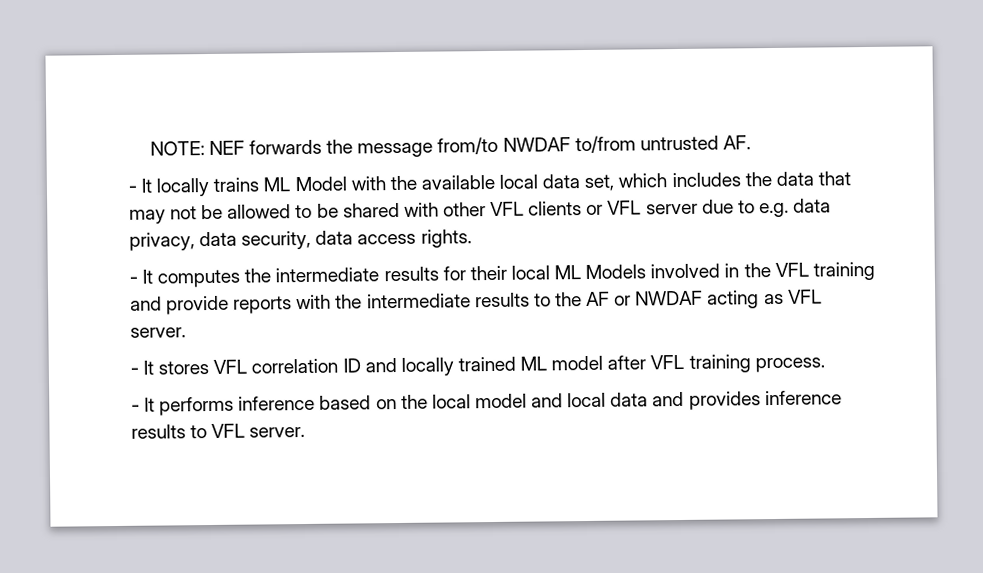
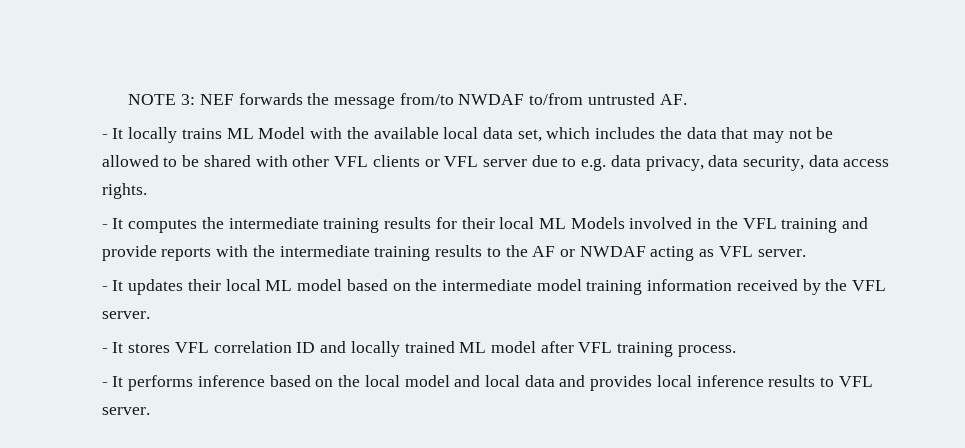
[149,141,205,156] NOTE: -> [128,94,196,105] NOTE 3:
(380, 275) none -> [323,218,380,233] training
(471, 301) none -> [374,246,431,261] training
(186, 332) none -> [101,279,887,295] [101,311,150,319] // - It updates their local ML model based on the intermediate model training information received by the VFL server.
(761, 400) none -> [656,375,692,387] local

